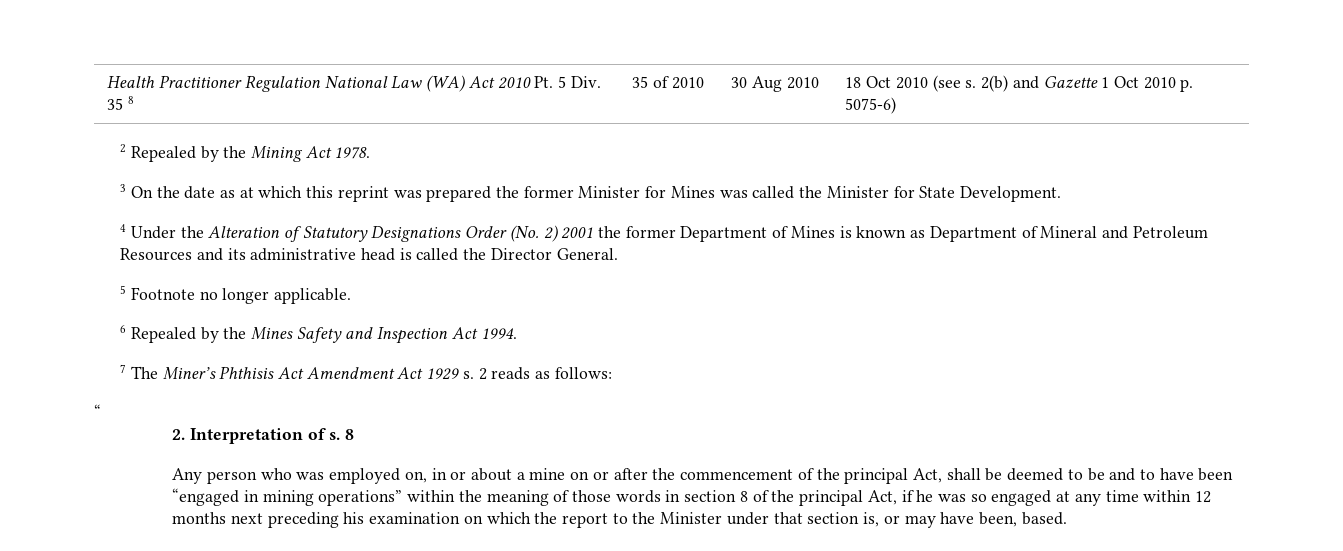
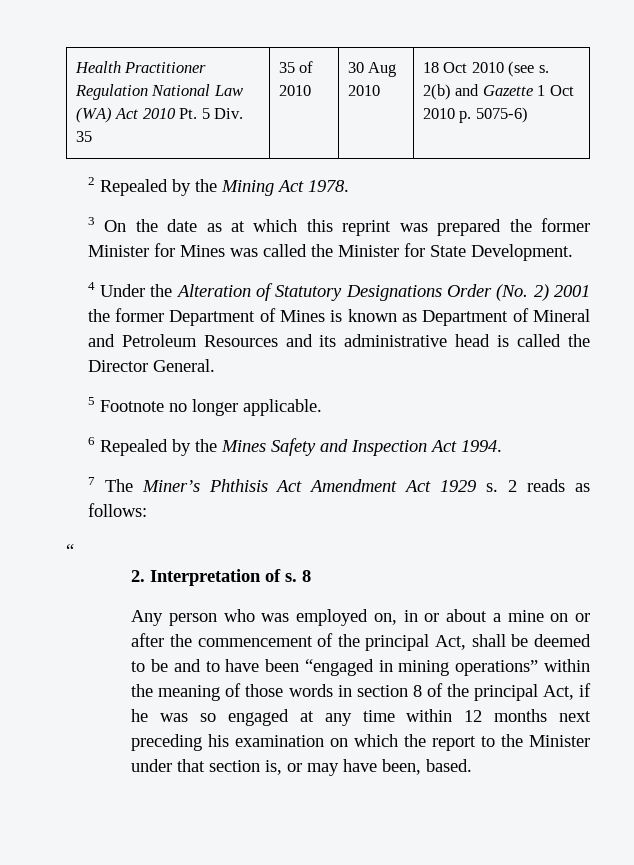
[128,96,135,104] 8 -> (92, 136) none

